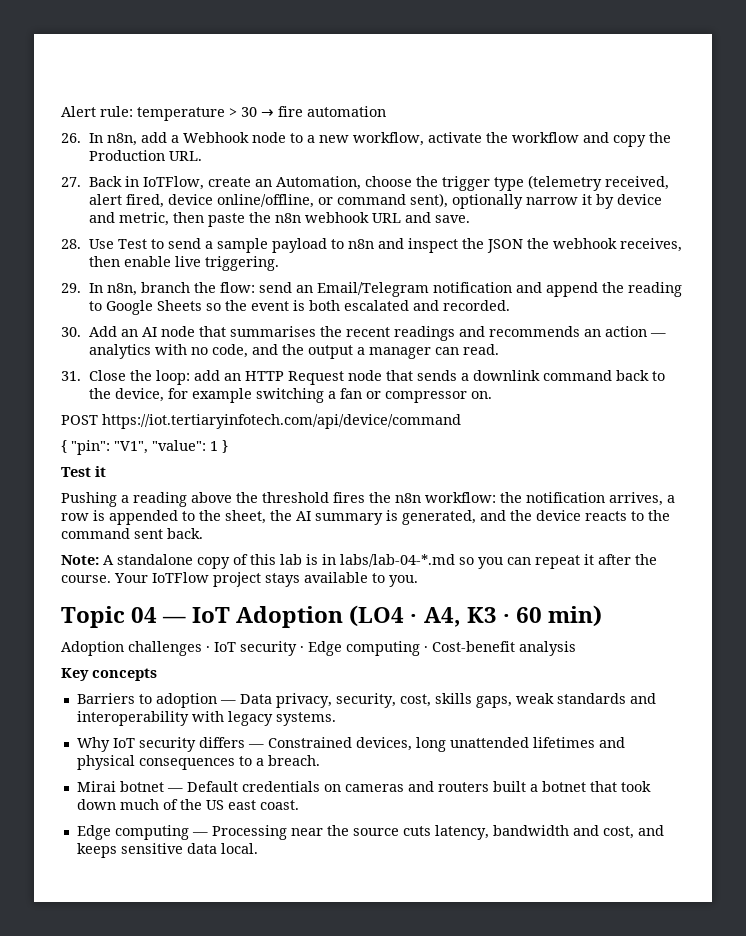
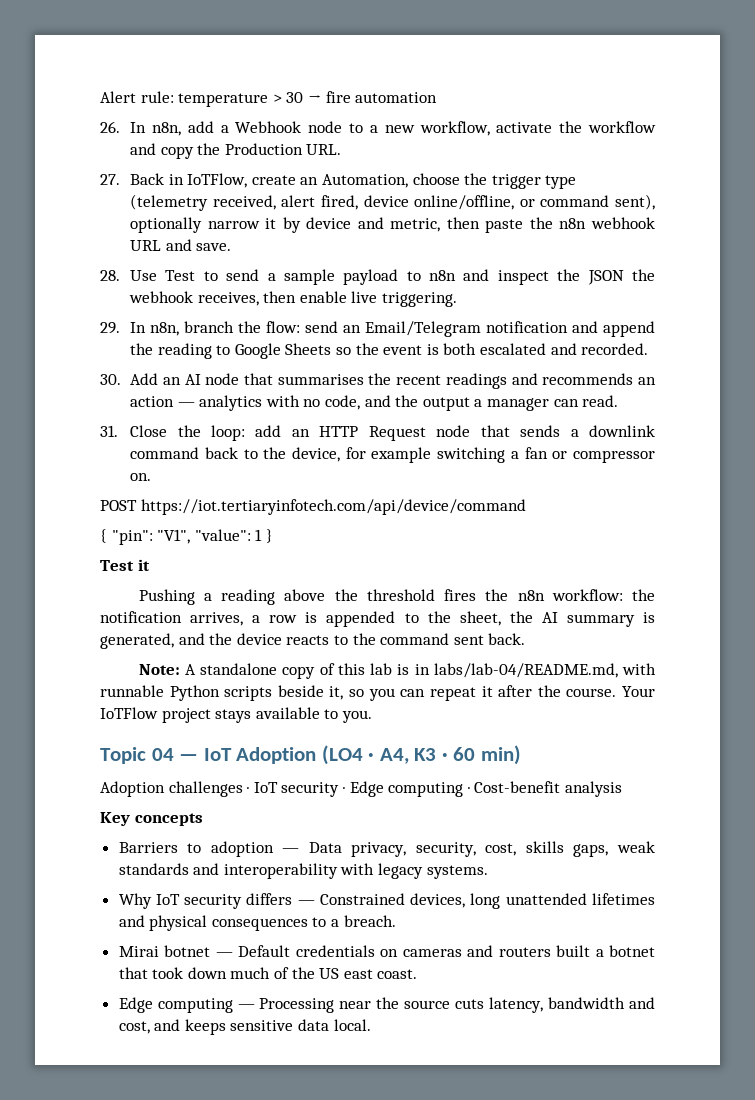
[340,554,455,567] labs/lab-04-*.md -> [433,663,656,678] [100,685,344,701] labs/lab-04/README.md, with runnable Python scripts beside it,

